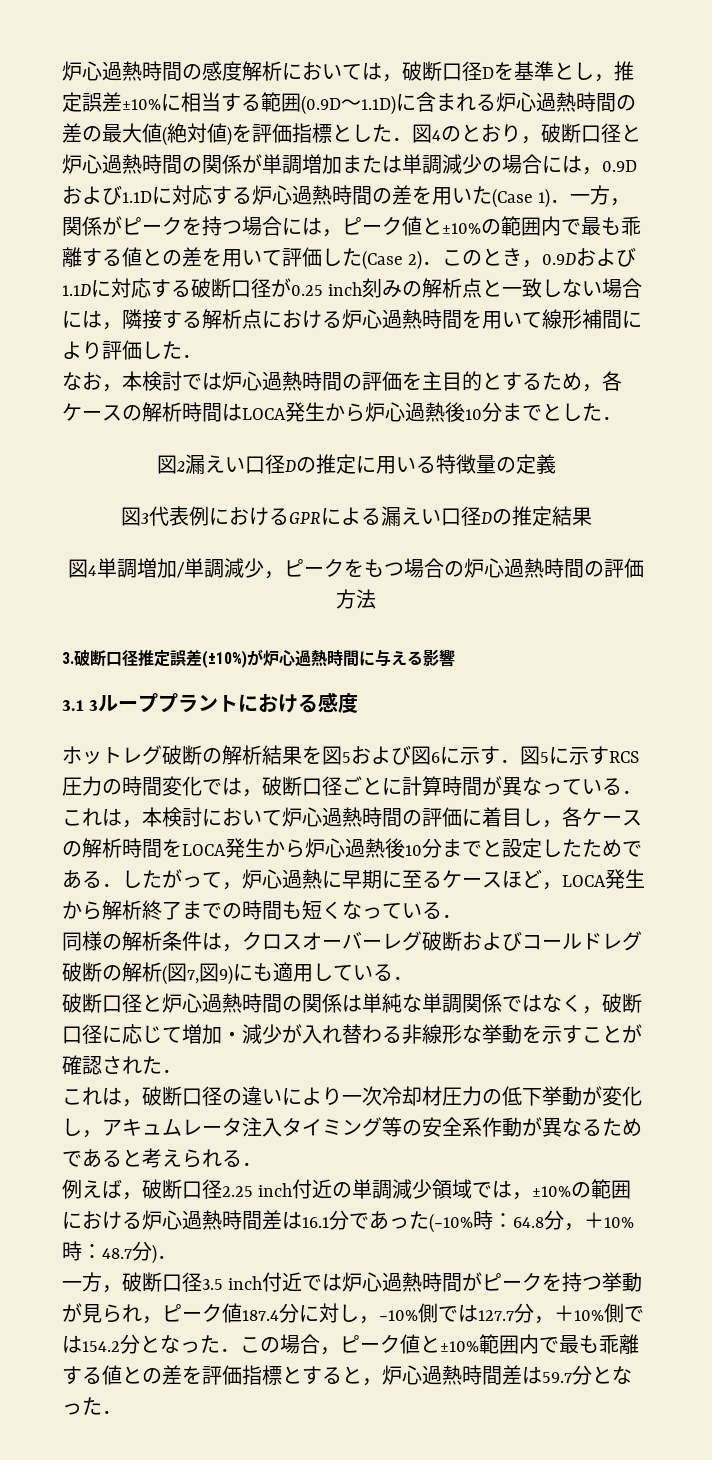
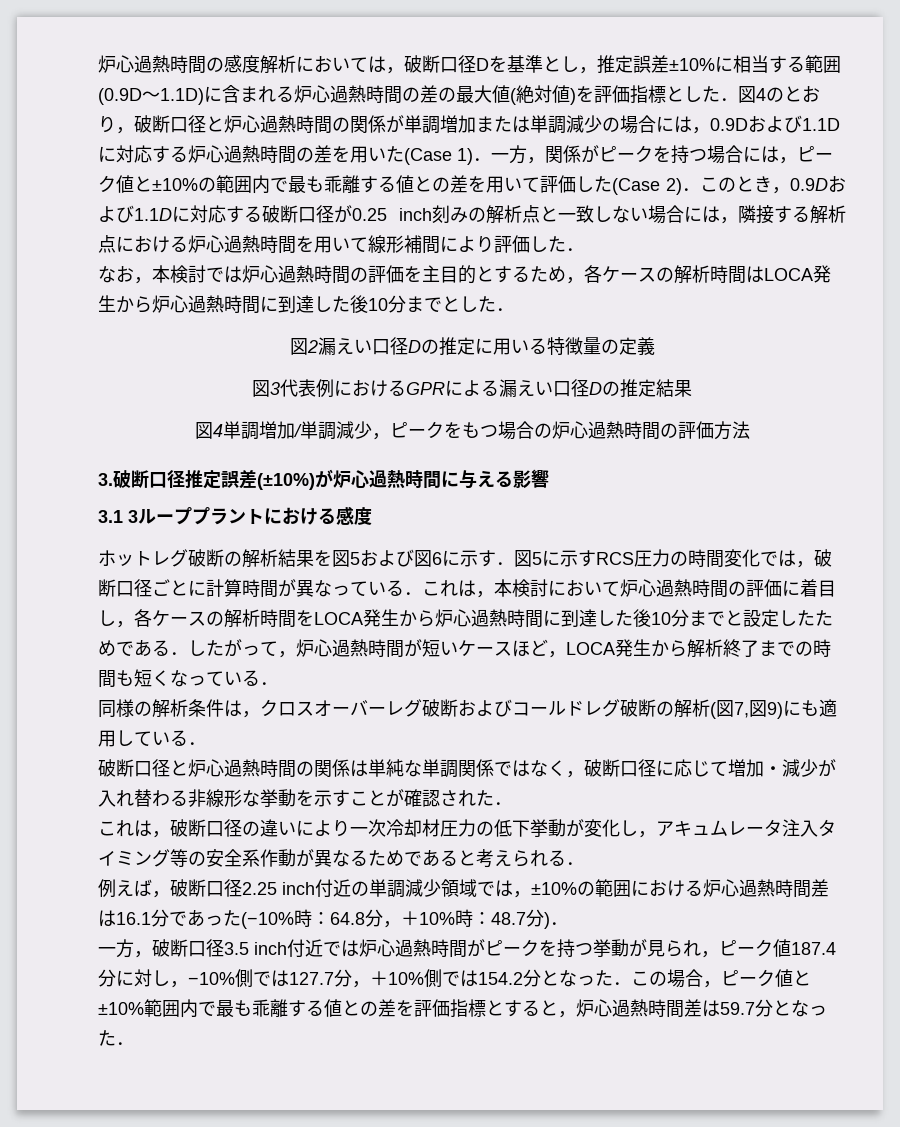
(445, 412) none -> [224,295,350,314] 時間に到達した
(385, 848) none -> [507,609,633,628] 時間に到達した
[322,870,442,889] に早期に至る -> [368,639,458,658] 時間が短い

